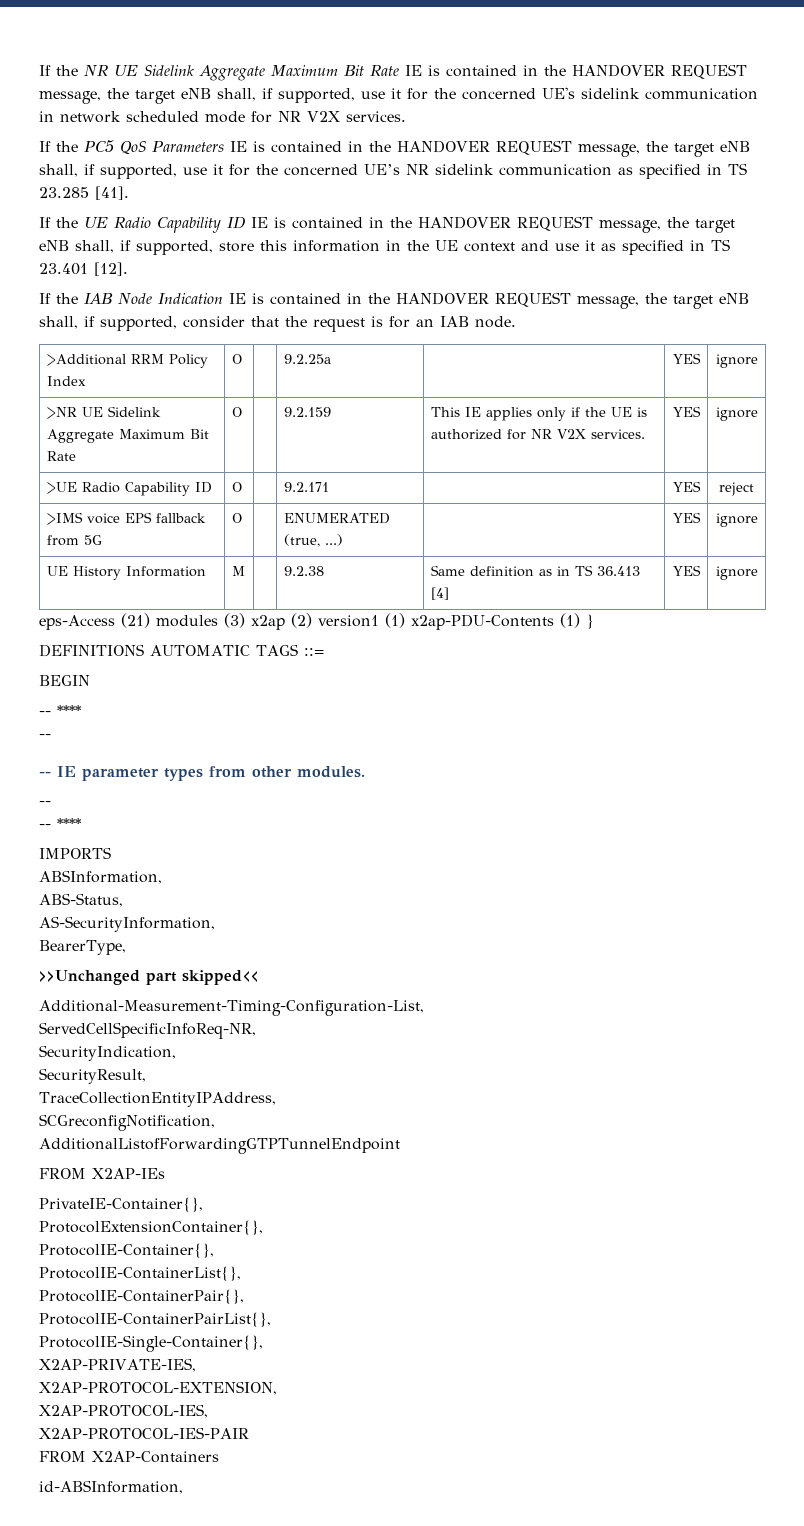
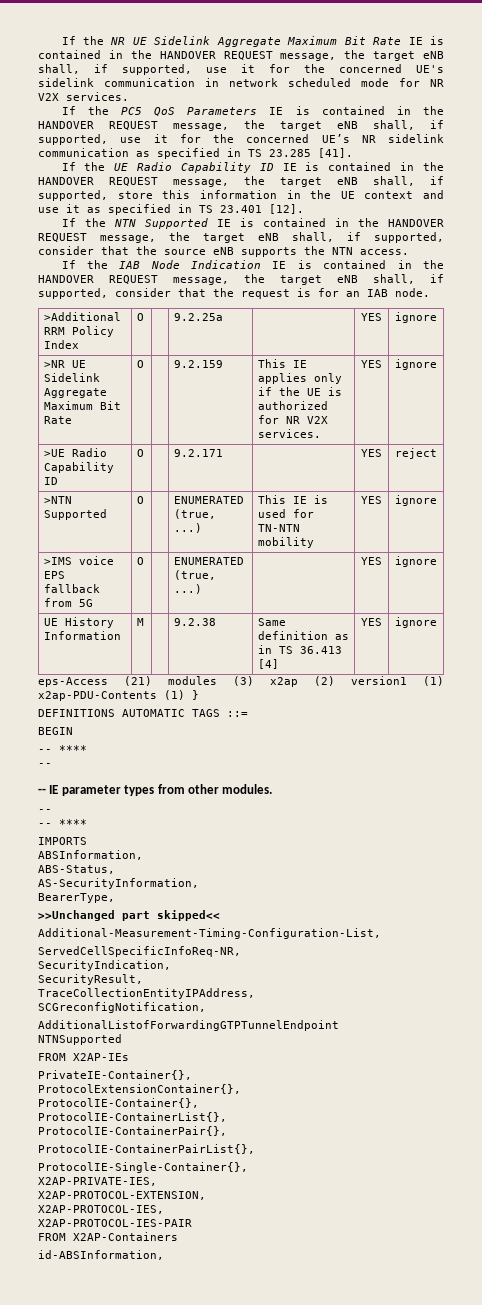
(128, 269) none -> [61,218,444,229] [38,232,444,243] [38,246,409,257] // If the NTN Supported IE is contained in the HANDOVER REQUEST message, the target eNB shall, if supported, consider that the source eNB supports the NTN access.
(754, 489) none -> [43,496,72,504] [43,509,107,520] [136,496,144,504] [173,496,244,504] [173,509,216,519] [173,523,202,533] [257,495,328,504] [257,509,314,518] [257,524,300,532] [257,537,314,548] [361,496,382,504] [395,495,437,506] // >NTN Supported | O | | ENUMERATED (true, ...) | This IE is used for TN-NTN mobility | YES | ignore
(400, 1146) none -> [38,1034,122,1045] // NTNSupported

